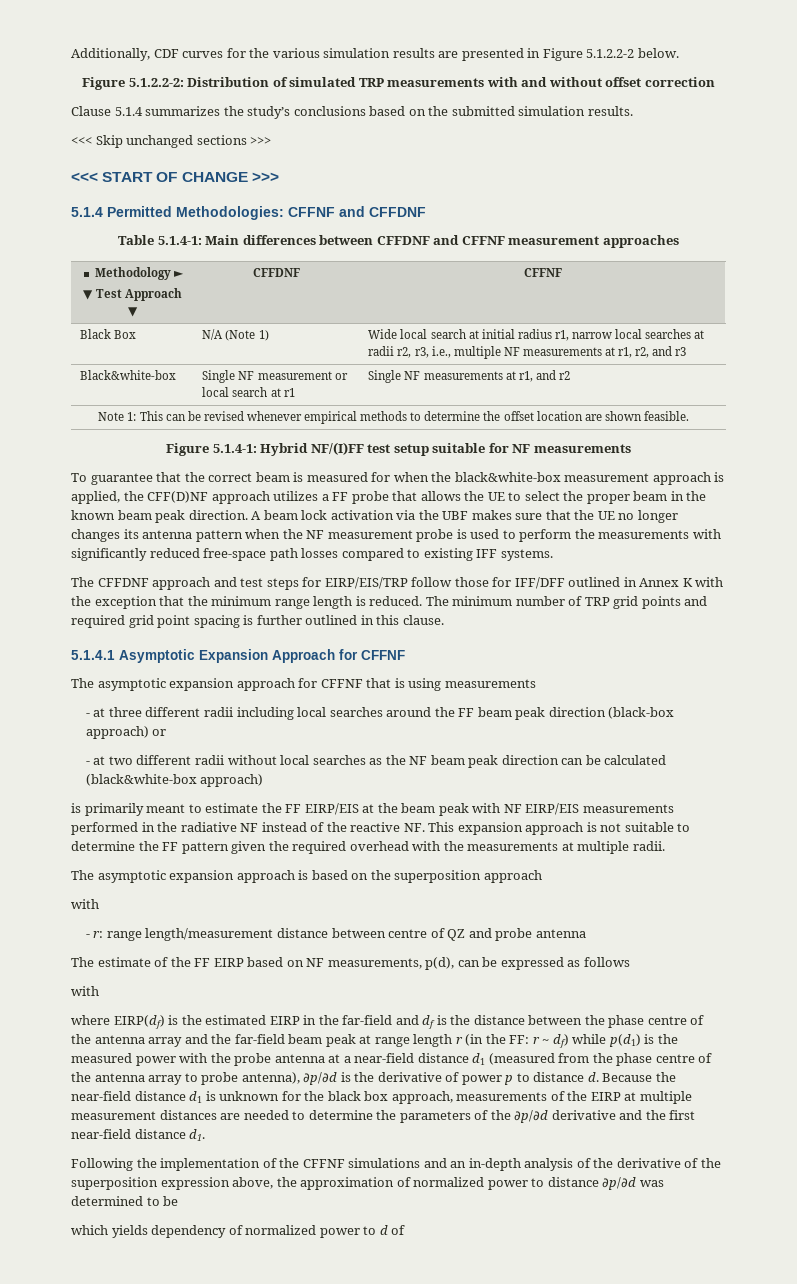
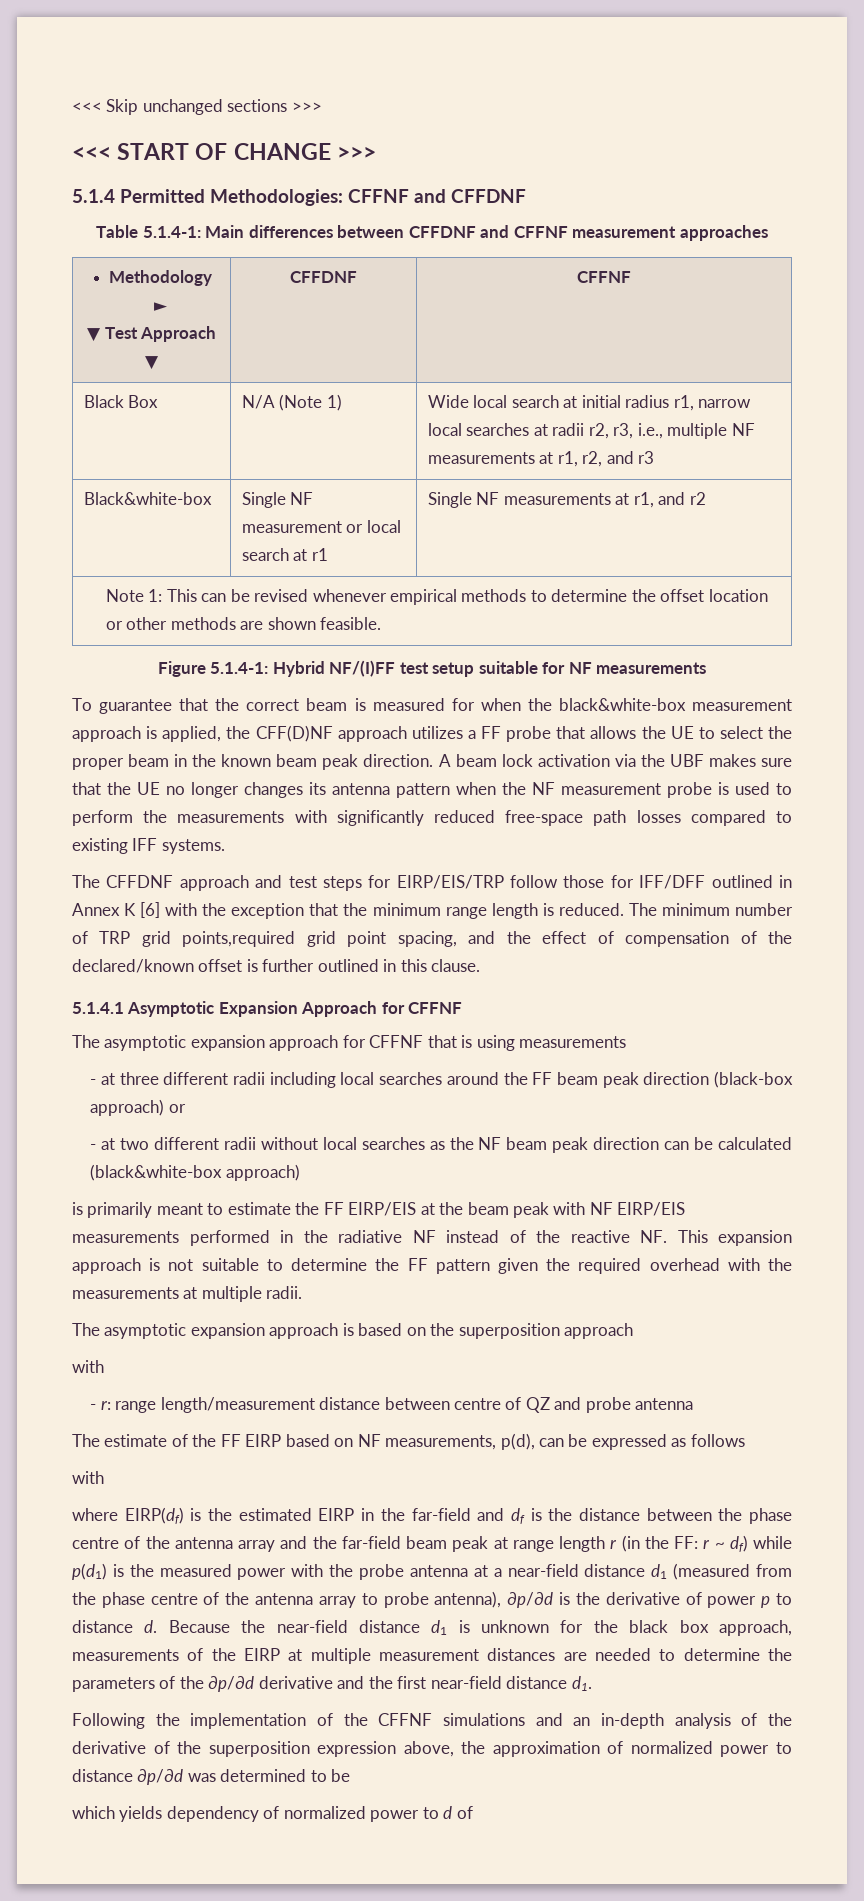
[71,48,679,61] [82,77,715,90] [71,106,633,119] Additionally, CDF curves for the various simulation results are presented in Figure 5.1.2.2-2 below. // Figure 5.1.2.2-2: Distribution of simulated TRP measurements with and without offset correction // Clause 5.1.4 summarizes the study’s conclusions based on the submitted simulation results. // -> (72, 107) none
(583, 416) none -> [105,617,236,630] or other methods
(693, 582) none -> [140,902,161,918] [6]
[641,596,708,609] [71,615,240,628] points and required grid point spacing -> [182,931,792,947] [72,959,243,973] points,required grid point spacing, and the effect of compensation of the declared/known offset

